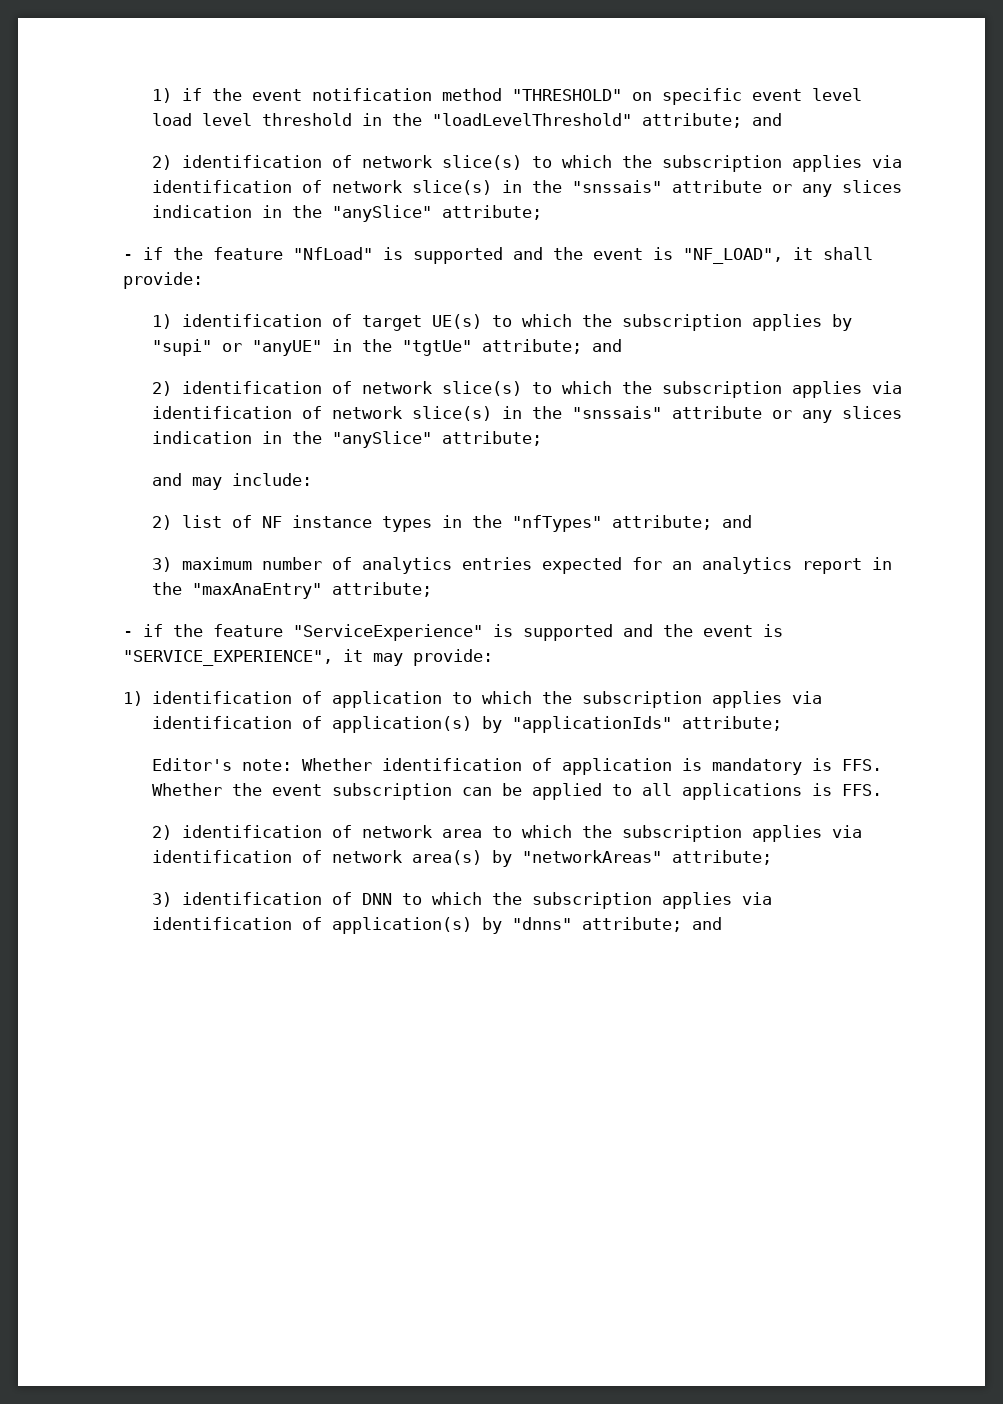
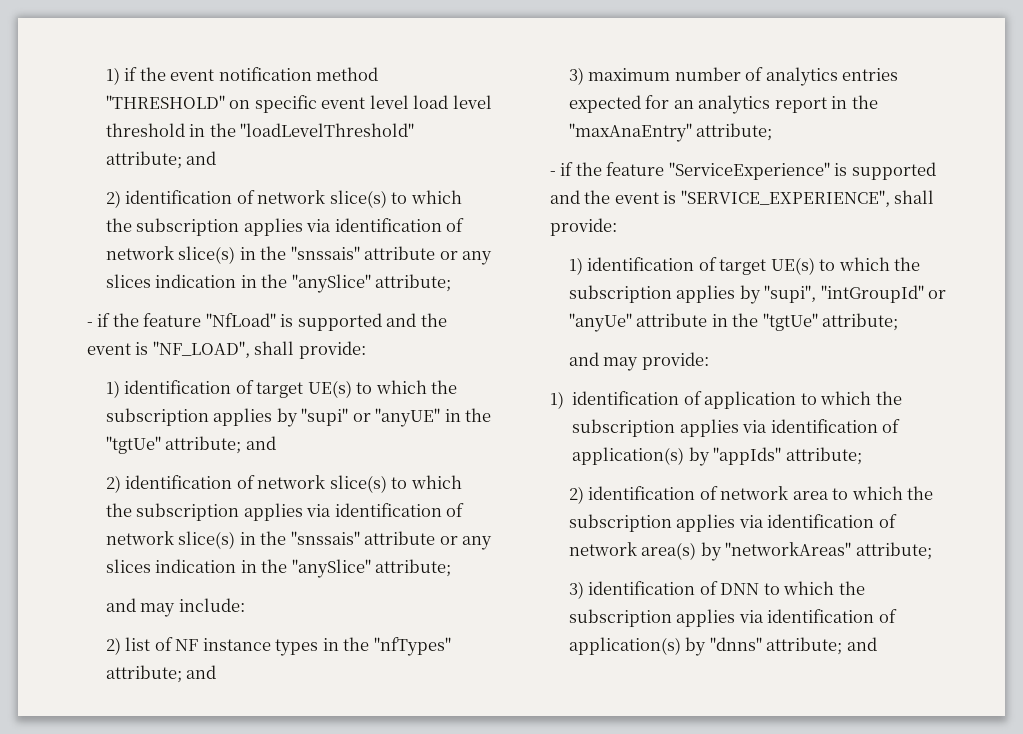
[792,247,813,260] it -> (250, 349) none
[342,649,363,662] it -> [894,190,935,204] [549,218,617,236] [568,257,921,275] [568,285,947,304] [568,313,899,332] [568,352,599,366] shall provide: // 1) identification of target UE(s) to which the subscription applies by "supi", "intGroupId" or "anyUe" attribute in the "tgtUe" attribute; // and
[512,716,783,733] [152,758,883,775] [152,783,883,800] "applicationIds" attribute; // Editor's note: Whether identification of application is mandatory is FFS. Whether the event subscription can be applied to all applications is FFS. -> [713,447,862,465] "appIds" attribute;

